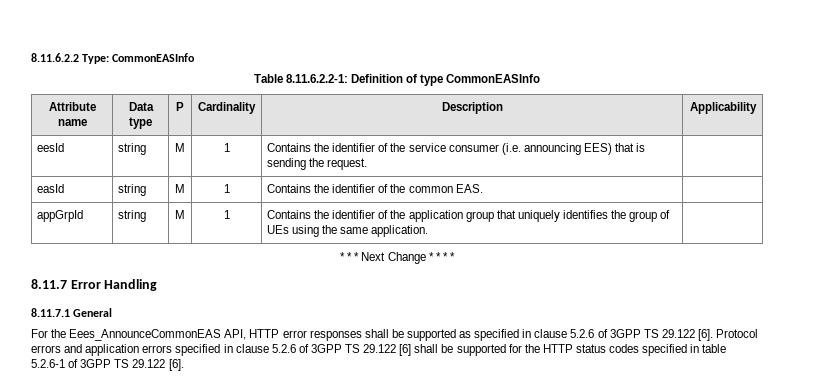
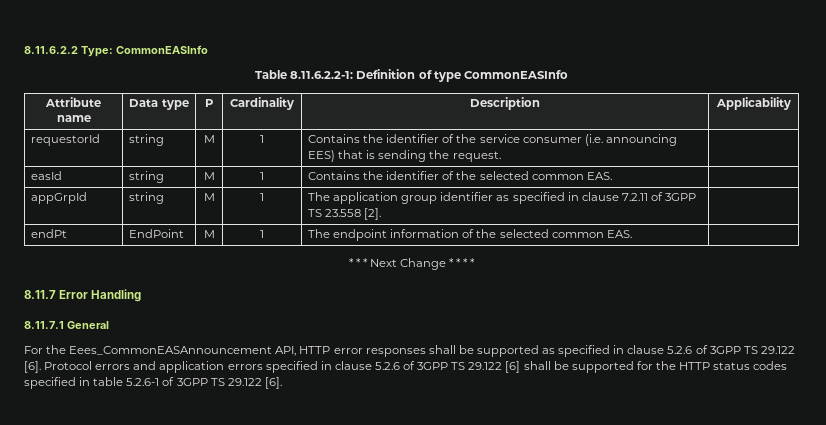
[37,143,65,152] eesId -> [31,134,101,146] requestorId
(406, 188) none -> [479,171,529,180] selected
[267,210,671,222] [267,225,429,237] Contains the identifier of the application group that uniquely identifies the group of UEs using the same application. -> [308,192,697,204] [308,208,382,220] [31,229,68,238] [129,229,185,238] [203,230,215,238] [260,230,264,238] [308,229,632,241] The application group identifier as specified in clause 7.2.11 of 3GPP TS 23.558 [2]. | // endPt | EndPoint | M | 1 | The endpoint information of the selected common EAS.
[69,329,222,341] Eees_AnnounceCommonEAS -> [69,346,273,355] Eees_CommonEASAnnouncement

